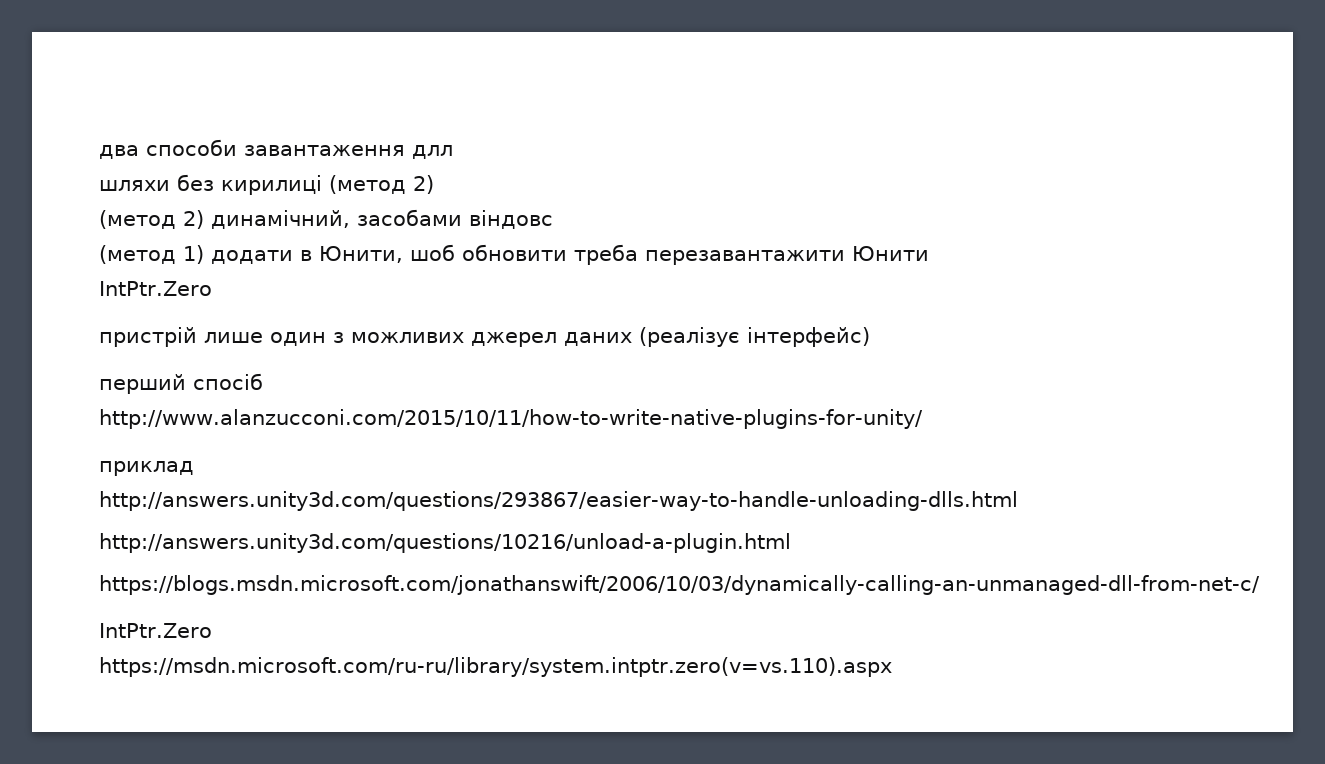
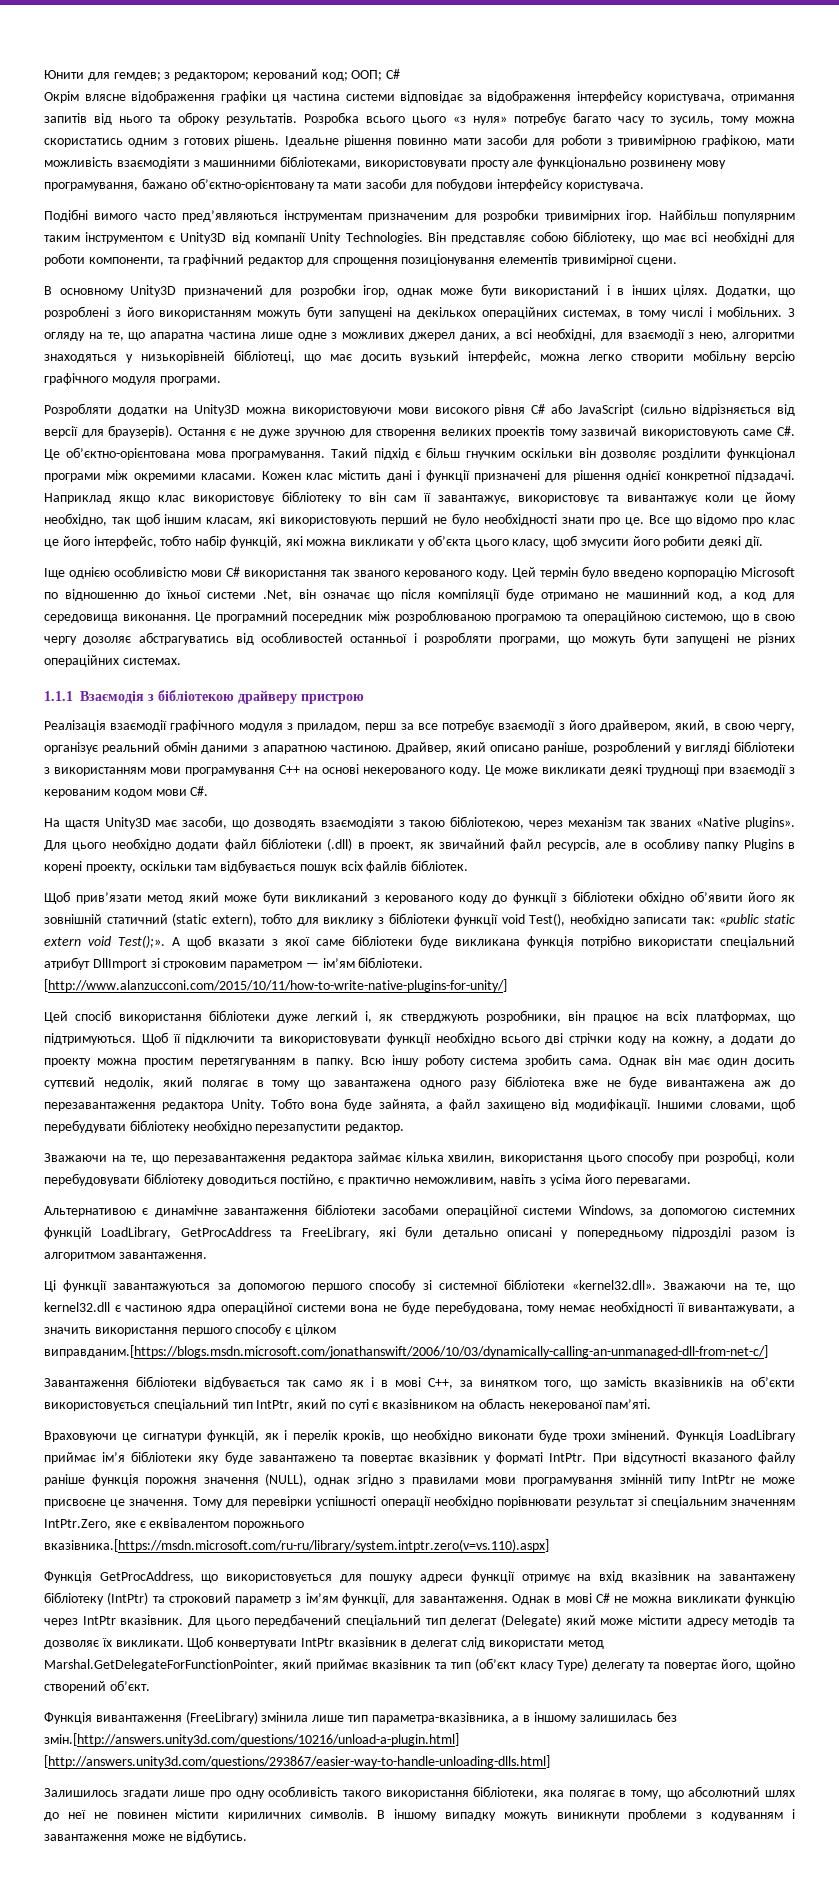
[99,139,453,159] [99,174,434,195] [99,209,553,229] [99,244,929,265] [99,281,212,296] [99,327,870,347] [99,373,263,394] [99,409,923,429] [99,461,194,476] [99,491,1018,511] [99,533,791,553] [99,575,1260,595] [99,623,212,638] [99,657,892,677] два способи завантаження длл // шляхи без кирилиці (метод 2) // (метод 2) динамічний, засобами віндовс // (метод 1) додати в Юнити, шоб обновити треба перезавантажити Юнити // IntPtr.Zero // пристрій лише один з можливих джерел даних (реалізує інтерфейс) // перший спосіб // http://www.alanzucconi.com/2015/10/11/how-to-write-native-plugins-for-unity/ // приклад // http://answers.unity3d.com/questions/293867/easier-way-to-handle-unloading-dlls.html // http://answers.unity3d.com/questions/10216/unload-a-plugin.html // https://blogs.msdn.microsoft.com/jonathanswift/2006/10/03/dynamically-calling-an-unmanaged-dll-from-net-c/ // IntPtr.Zero // https://msdn.microsoft.com/ru-ru/library/system.intptr.zero(v=vs.110).aspx -> [44,69,401,81] [44,90,796,103] [44,112,795,125] [44,134,796,147] [44,156,726,169] [44,178,645,191] [44,209,795,222] [44,231,795,244] [44,253,677,266] [44,284,795,297] [44,306,795,319] [44,328,795,341] [44,350,795,363] [44,373,221,385] [44,403,796,416] [44,425,795,438] [44,447,795,460] [44,470,795,482] [44,491,796,504] [44,513,796,526] [44,535,764,548] [44,566,795,579] [44,588,795,601] [44,610,796,623] [44,632,796,645] [44,655,181,667] [44,690,364,704] [44,719,796,732] [44,741,795,754] [44,764,795,776] [44,786,209,798] [44,816,795,829] [44,838,796,851] [44,860,469,873] [44,891,795,904] [44,913,795,926] [44,935,795,948] [44,957,424,970] [44,979,507,992] [44,1010,796,1023] [44,1032,795,1045] [44,1054,795,1067] [44,1076,795,1089] [44,1098,796,1111] [44,1120,405,1133] [44,1151,796,1164] [44,1173,691,1186] [44,1204,796,1217] [44,1226,795,1239] [44,1252,207,1261] [44,1279,795,1292] [44,1301,796,1314] [44,1323,336,1336] [44,1345,768,1358] [44,1376,796,1389] [44,1398,652,1411] [44,1429,796,1442] [44,1451,796,1464] [44,1473,796,1486] [44,1495,796,1508] [44,1518,305,1530] [44,1539,549,1552] [44,1571,797,1583] [44,1592,795,1605] [44,1614,795,1627] [44,1636,604,1649] [44,1658,796,1671] [44,1680,150,1693] [44,1711,677,1724] [44,1733,459,1746] [44,1755,550,1768] [44,1786,795,1799] [44,1808,795,1821] [44,1830,248,1843] Юнити для гемдев; з редактором; керований код; ООП; C# // Окрім влясне відображення графіки ця частина системи відповідає за відображення інтерфейсу користувача, отримання запитів від нього та оброку результатів. Розробка всього цього «з нуля» потребує багато часу то зусиль, тому можна скористатись одним з готових рішень. Ідеальне рішення повинно мати засоби для роботи з тривимірною графікою, мати можливість взаємодіяти з машинними бібліотеками, використовувати просту але функціонально розвинену мову програмування, бажано об’єктно-орієнтовану та мати засоби для побудови інтерфейсу користувача. // Подібні вимого часто пред’являються інструментам призначеним для розробки тривимірних ігор. Найбільш популярним таким інструментом є Unity3D від компанії Unity Technologies. Він представляє собою бібліотеку, що має всі необхідні для роботи компоненти, та графічний редактор для спрощення позиціонування елементів тривимірної сцени. // В основному Unity3D призначений для розробки ігор, однак може бути використаний і в інших цілях. Додатки, що розроблені з його використанням можуть бути запущені на декількох операційних системах, в тому числі і мобільних. З огляду на те, що апаратна частина лише одне з можливих джерел даних, а всі необхідні, для взаємодії з нею, алгоритми знаходяться у низькорівнеій бібліотеці, що має досить вузький інтерфейс, можна легко створити мобільну версію графічного модуля програми. // Розробляти додатки на Unity3D можна використовуючи мови високого рівня C# або JavaScript (сильно відрізняється від версії для браузерів). Остання є не дуже зручною для створення великих проектів тому зазвичай використовують саме C#. Це об’єктно-орієнтована мова програмування. Такий підхід є більш гнучким оскільки він дозволяє розділити функціонал програми між окремими класами. Кожен клас містить дані і функції призначені для рішення однієї конкретної підзадачі. Наприклад якщо клас використовує бібліотеку то він сам її завантажує, використовує та вивантажує коли це йому необхідно, так щоб іншим класам, які використовують перший не було необхідності знати про це. Все що відомо про клас це його інтерфейс, тобто набір функцій, які можна викликати у об’єкта цього класу, щоб змусити його робити деякі дії. // Іще однією особливістю мови C# використання так званого керованого коду. Цей термін було введено корпорацію Microsoft по відношенню до їхньої системи .Net, він означає що після компіляції буде отримано не машинний код, а код для середовища виконання. Це програмний посередник між розроблюваною програмою та операційною системою, що в свою чергу дозоляє абстрагуватись від особливостей останньої і розробляти програми, що можуть бути запущені не різних операційних системах. // 1.1.1 Взаємодія з бібліотекою драйверу пристрою // Реалізація взаємодії графічного модуля з приладом, перш за все потребує взаємодії з його драйвером, який, в свою чергу, організує реальний обмін даними з апаратною частиною. Драйвер, який описано раніше, розроблений у вигляді бібліотеки з використанням мови програмування C++ на основі некерованого коду. Це може викликати деякі труднощі при взаємодії з керованим кодом мови C#. // На щастя Unity3D має засоби, що дозводять взаємодіяти з такою бібліотекою, через механізм так званих «Native plugins». Для цього необхідно додати файл бібліотеки (.dll) в проект, як звичайний файл ресурсів, але в особливу папку Plugins в корені проекту, оскільки там відбувається пошук всіх файлів бібліотек. // Щоб прив’язати метод який може бути викликаний з керованого коду до функції з бібліотеки обхідно об’явити його як зовнішній статичний (static extern), тобто для виклику з бібліотеки функції void Test(), необхідно записати так: «public static extern void Test();». А щоб вказати з якої саме бібліотеки буде викликана функція потрібно використати спеціальний атрибут DllImport зі строковим параметром — ім’ям бібліотеки. [http://www.alanzucconi.com/2015/10/11/how-to-write-native-plugins-for-unity/] // Цей спосіб використання бібліотеки дуже легкий і, як стверджують розробники, він працює на всіх платформах, що підтримуються. Щоб її підключити та використовувати функції необхідно всього дві стрічки коду на кожну, а додати до проекту можна простим перетягуванням в папку. Всю іншу роботу система зробить сама. Однак він має один досить суттєвий недолік, який полягає в тому що завантажена одного разу бібліотека вже не буде вивантажена аж до перезавантаження редактора Unity. Тобто вона буде зайнята, а файл захищено від модифікації. Іншими словами, щоб перебудувати бібліотеку необхідно перезапустити редактор. // Зважаючи на те, що перезавантаження редактора займає кілька хвилин, використання цього способу при розробці, коли перебудовувати бібліотеку доводиться постійно, є практично неможливим, навіть з усіма його перевагами. // Альтернативою є динамічне завантаження бібліотеки засобами операційної системи Windows, за допомогою системних функцій LoadLibrary, GetProcAddress та FreeLibrary, які були детально описані у попередньому підрозділі разом із алгоритмом завантаження. // Ці функції завантажуються за допомогою першого способу зі системної бібліотеки «kernel32.dll». Зважаючи на те, що kernel32.dll є частиною ядра операційної системи вона не буде перебудована, тому немає необхідності її вивантажувати, а значить використання першого способу є цілком виправданим.[https://blogs.msdn.microsoft.com/jonathanswift/2006/10/03/dynamically-calling-an-unmanaged-dll-from-net-c/] // Завантаження бібліотеки відбувається так само як і в мові C++, за винятком того, що замість вказівників на об’єкти використовується спеціальний тип IntPtr, який по суті є вказівником на область некерованої пам’яті. // Враховуючи це сигнатури функцій, як і перелік кроків, що необхідно виконати буде трохи змінений. Функція LoadLibrary приймає ім’я бібліотеки яку буде завантажено та повертає вказівник у форматі IntPtr. При відсутності вказаного файлу раніше функція порожня значення (NULL), однак згідно з правилами мови програмування змінній типу IntPtr не може присвоєне це значення. Тому для перевірки успішності операції необхідно порівнювати результат зі спеціальним значенням IntPtr.Zero, яке є еквівалентом порожнього вказівника.[https://msdn.microsoft.com/ru-ru/library/system.intptr.zero(v=vs.110).aspx] // Функція GetProcAddress, що використовується для пошуку адреси функції отримує на вхід вказівник на завантажену бібліотеку (IntPtr) та строковий параметр з ім’ям функції, для завантаження. Однак в мові C# не можна викликати функцію через IntPtr вказівник. Для цього передбачений спеціальний тип делегат (Delegate) який може містити адресу методів та дозволяє їх викликати. Щоб конвертувати IntPtr вказівник в делегат слід використати метод Marshal.GetDelegateForFunctionPointer, який приймає вказівник та тип (об’єкт класу Type) делегату та повертає його, щойно створений об’єкт. // Функція вивантаження (FreeLibrary) змінила лише тип параметра-вказівника, а в іншому залишилась без змін.[http://answers.unity3d.com/questions/10216/unload-a-plugin.html] [http://answers.unity3d.com/questions/293867/easier-way-to-handle-unloading-dlls.html] // Залишилось згадати лише про одну особливість такого використання бібліотеки, яка полягає в тому, що абсолютний шлях до неї не повинен містити кириличних символів. В іншому випадку можуть виникнути проблеми з кодуванням і завантаження може не відбутись.

